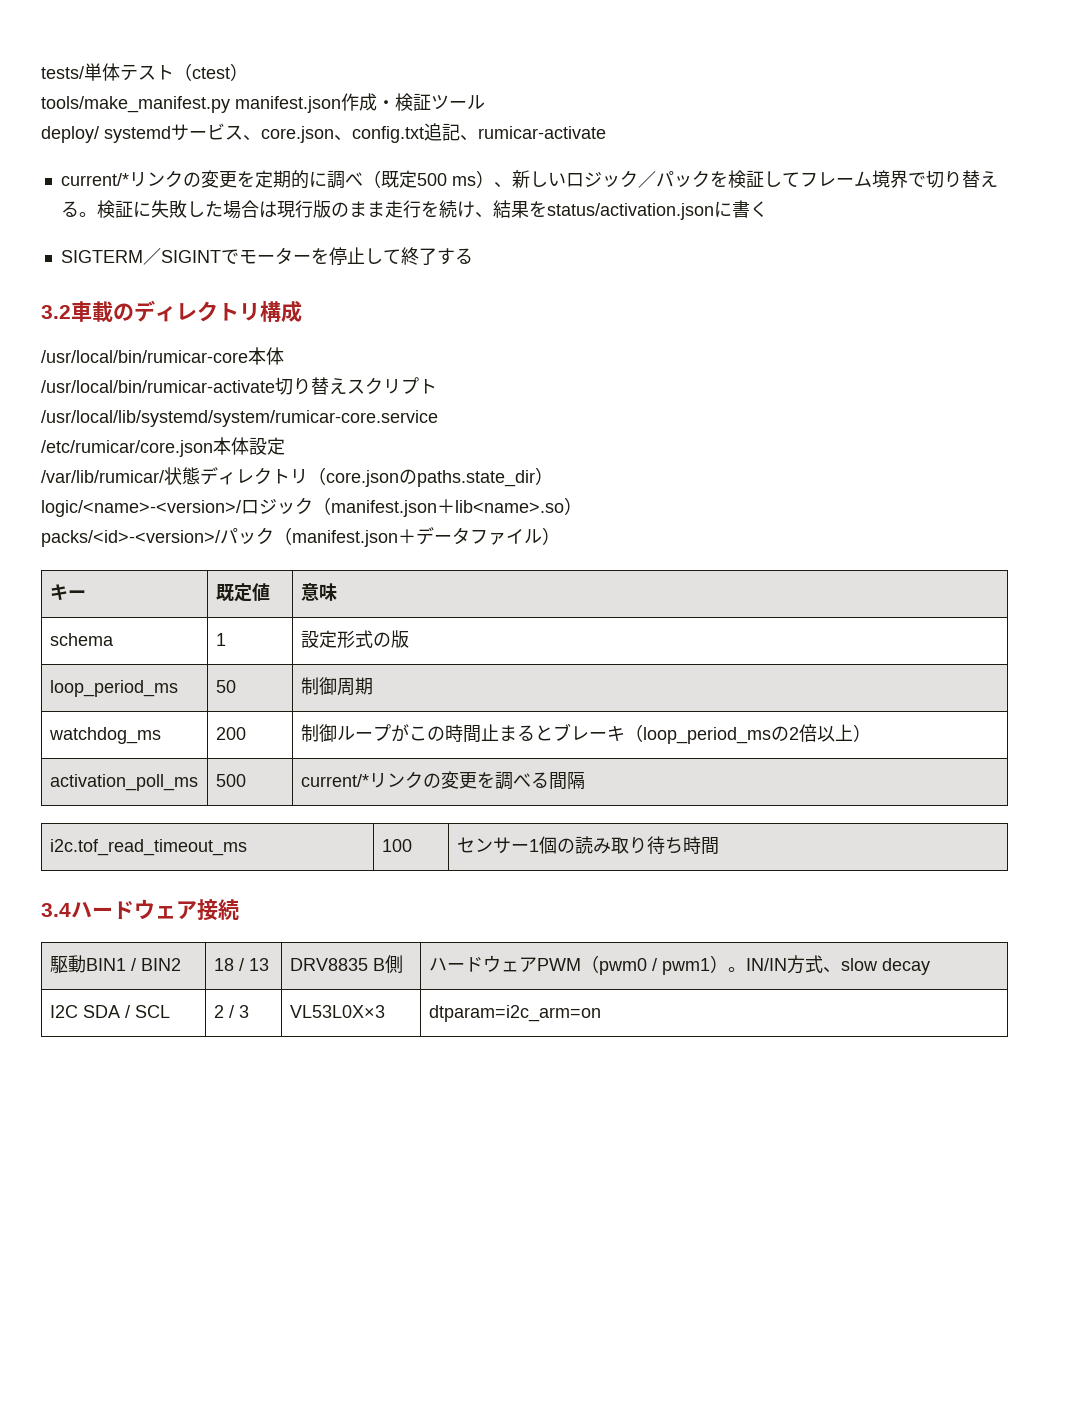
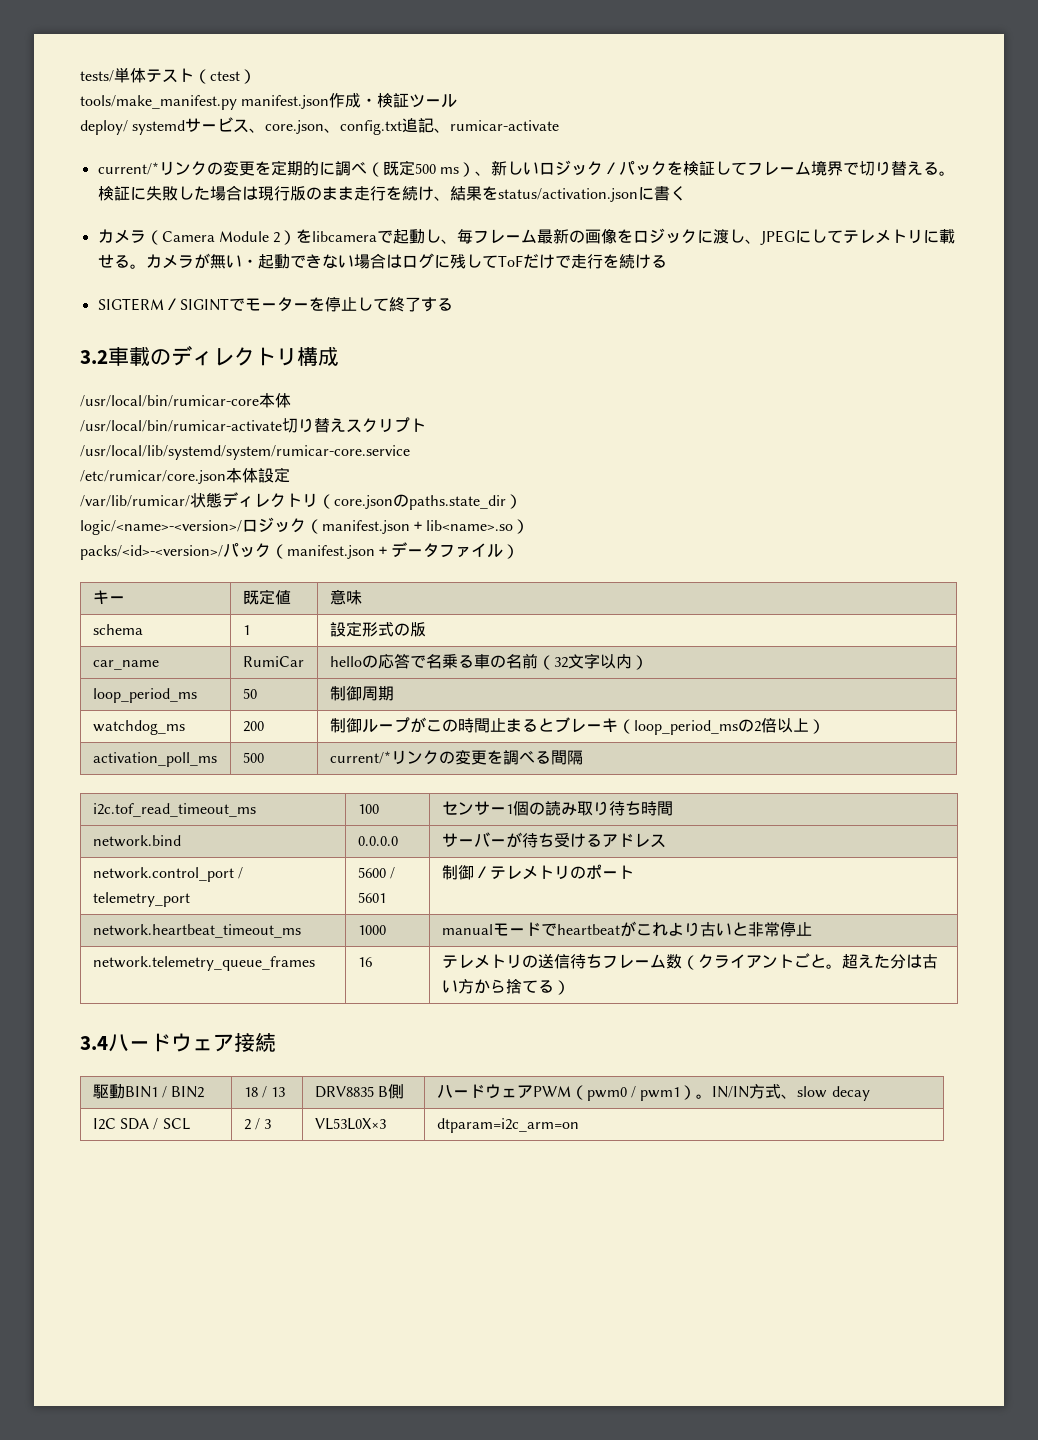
(768, 209) none -> [97,228,956,245] [97,253,667,269] // カメラ（Camera Module 2）をlibcameraで起動し、毎フレーム最新の画像をロジックに渡し、JPEGにしてテレメトリに載せる。カメラが無い・起動できない場合はログに残してToFだけで走行を続ける
(409, 639) none -> [92,660,159,670] [242,656,304,667] [329,653,648,670] // car_name | RumiCar | helloの応答で名乗る車の名前（32文字以内）
(719, 846) none -> [92,835,181,847] [357,836,398,846] [441,832,666,848] [92,867,243,882] [92,892,190,907] [357,867,395,879] [357,892,386,903] [441,864,634,880] [92,924,301,938] [357,925,386,935] [441,921,812,937] [92,956,315,971] [357,957,372,967] [441,953,938,970] [441,978,570,995] // network.bind | 0.0.0.0 | サーバーが待ち受けるアドレス // network.control_port / telemetry_port | 5600 / 5601 | 制御／テレメトリのポート // network.heartbeat_timeout_ms | 1000 | manualモードでheartbeatがこれより古いと非常停止 // network.telemetry_queue_frames | 16 | テレメトリの送信待ちフレーム数（クライアントごと。超えた分は古い方から捨てる）

